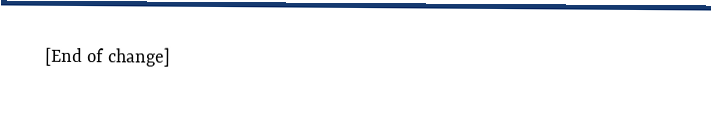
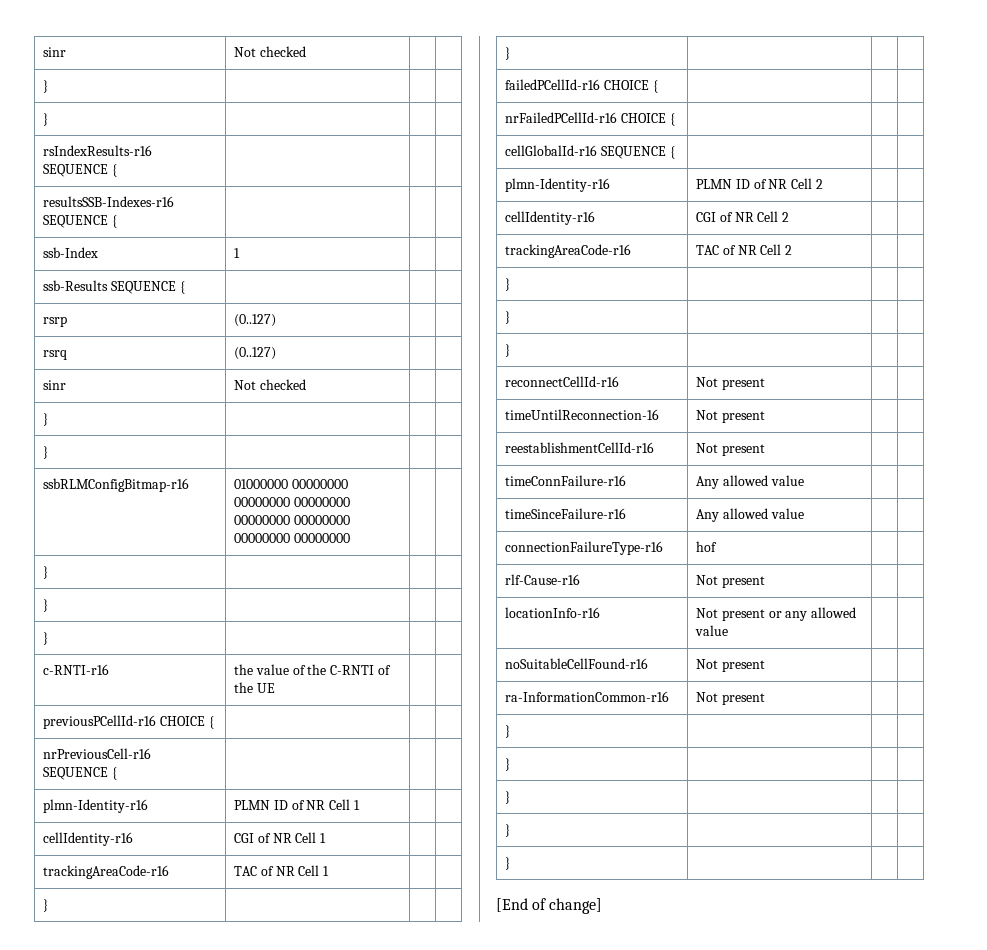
(44, 57) none -> [43,47,67,57] [234,46,306,57] [43,80,49,93] [43,113,49,126] [43,145,153,156] [43,164,117,177] [43,196,175,207] [43,215,117,228] [43,247,99,258] [234,248,241,258] [43,280,185,294] [43,316,68,327] [234,314,277,327] [43,350,68,360] [234,347,277,360] [43,380,67,390] [234,379,306,390] [43,413,49,426] [43,446,49,459] [43,478,190,492] [234,479,348,489] [234,497,350,507] [234,515,350,525] [234,533,350,543] [43,566,49,579] [43,599,49,612] [43,632,49,645] [43,664,110,675] [234,664,391,675] [234,682,275,693] [43,715,214,729] [43,748,152,759] [43,767,117,780] [43,799,149,813] [234,799,360,810] [43,832,134,846] [234,832,327,843] [43,865,170,879] [234,865,330,876] [43,899,49,912] [505,47,511,60] [505,79,658,93] [505,112,675,126] [505,145,675,159] [505,178,611,192] [696,178,823,189] [505,211,596,225] [696,211,790,222] [505,244,632,258] [696,244,793,255] [505,278,511,291] [505,311,511,324] [505,344,511,357] [505,376,620,387] [696,377,765,390] [505,409,660,420] [696,410,765,423] [505,442,655,453] [696,443,765,456] [505,475,627,486] [696,475,804,489] [505,508,627,519] [696,508,804,522] [505,541,664,555] [696,541,718,552] [505,574,581,585] [696,575,765,588] [505,607,601,618] [696,607,857,621] [695,625,729,636] [505,658,649,669] [696,659,765,672] [505,691,670,702] [696,692,765,705] [505,725,511,738] [505,758,511,771] [505,791,511,804] [505,824,511,837] [505,857,511,870] sinr | Not checked | | // } | | | // } | | | // rsIndexResults-r16 SEQUENCE { | | | // resultsSSB-Indexes-r16 SEQUENCE { | | | // ssb-Index | 1 | | // ssb-Results SEQUENCE { | | | // rsrp | (0..127) | | // rsrq | (0..127) | | // sinr | Not checked | | // } | | | // } | | | // ssbRLMConfigBitmap-r16 | 01000000 00000000 00000000 00000000 00000000 00000000 00000000 00000000 | | // } | | | // } | | | // } | | | // c-RNTI-r16 | the value of the C-RNTI of the UE | | // previousPCellId-r16 CHOICE { | | | // nrPreviousCell-r16 SEQUENCE { | | | // plmn-Identity-r16 | PLMN ID of NR Cell 1 | | // cellIdentity-r16 | CGI of NR Cell 1 | | // trackingAreaCode-r16 | TAC of NR Cell 1 | | // } | | | // } | | | // failedPCellId-r16 CHOICE { | | | // nrFailedPCellId-r16 CHOICE { | | | // cellGlobalId-r16 SEQUENCE { | | | // plmn-Identity-r16 | PLMN ID of NR Cell 2 | | // cellIdentity-r16 | CGI of NR Cell 2 | | // trackingAreaCode-r16 | TAC of NR Cell 2 | | // } | | | // } | | | // } | | | // reconnectCellId-r16 | Not present | | // timeUntilReconnection-16 | Not present | | // reestablishmentCellId-r16 | Not present | | // timeConnFailure-r16 | Any allowed value | | // timeSinceFailure-r16 | Any allowed value | | // connectionFailureType-r16 | hof | | // rlf-Cause-r16 | Not present | | // locationInfo-r16 | Not present or any allowed value | | // noSuitableCellFound-r16 | Not present | | // ra-InformationCommon-r16 | Not present | | // } | | | // } | | | // } | | | // } | | | // } | | | //

